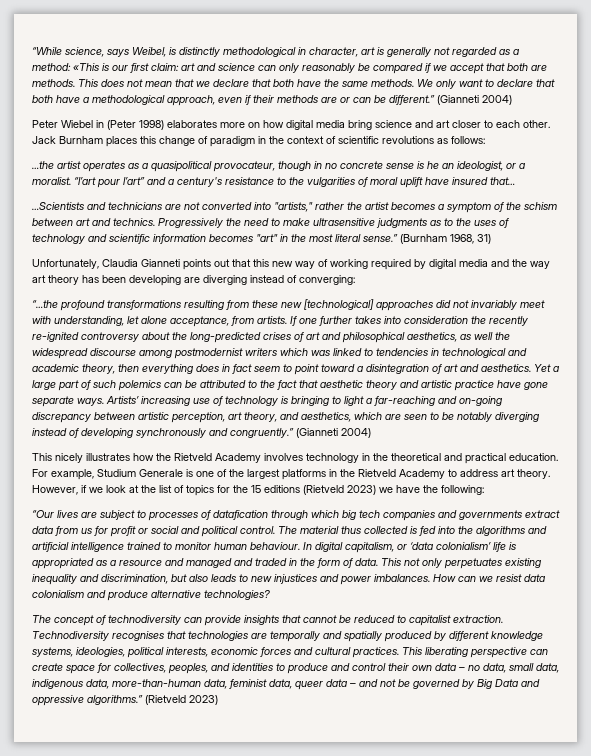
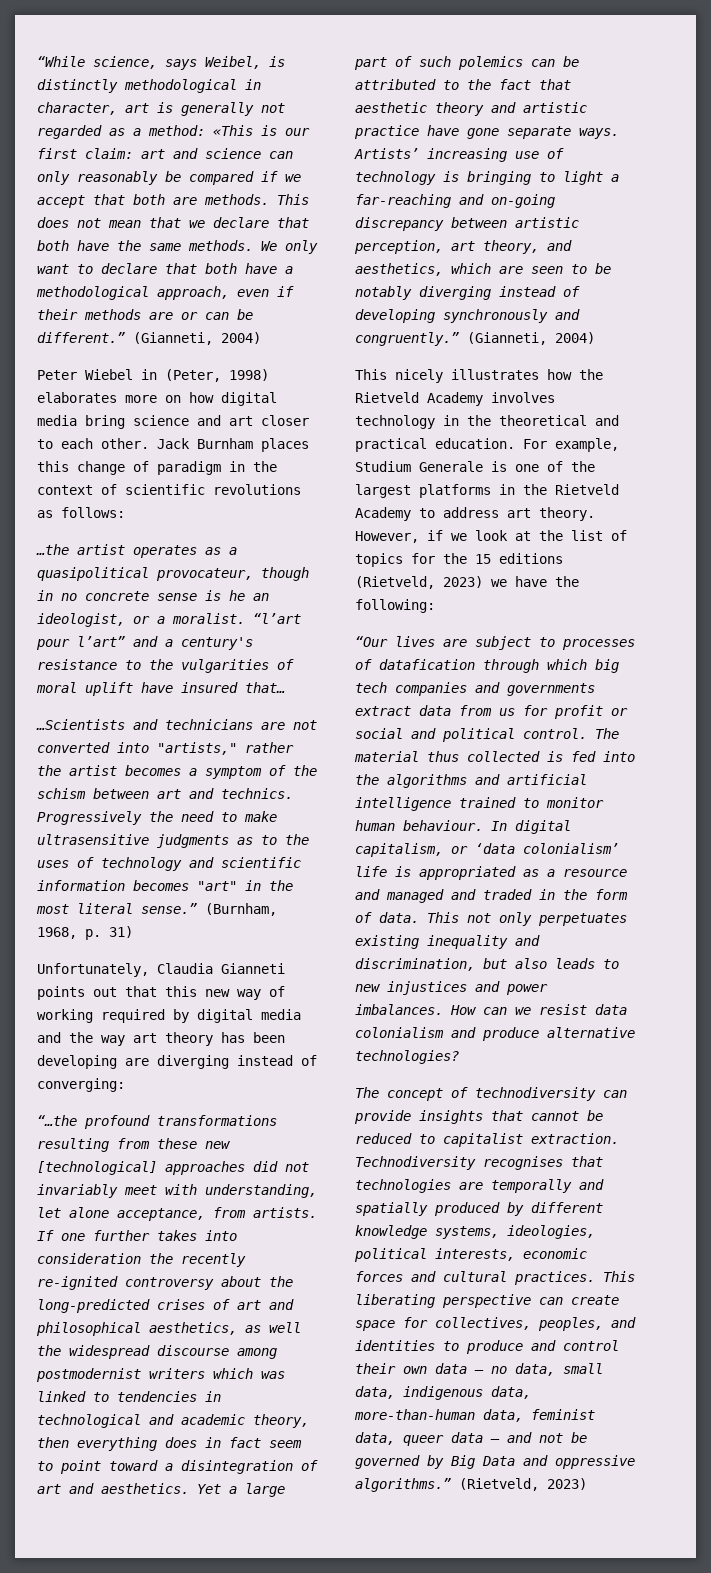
[437,95,479,105] (Gianneti -> [133,332,213,345] (Gianneti,
[107,120,136,130] (Peter -> [165,369,221,382] (Peter,
[400,234,474,244] (Burnham 1968, -> [205,903,277,916] [37,927,101,940] (Burnham, 1968, p.
[296,428,338,438] (Gianneti -> [467,332,547,345] (Gianneti,
[303,485,344,495] (Rietveld -> [355,576,435,589] (Rietveld,
[145,695,186,705] (Rietveld -> [459,1478,539,1491] (Rietveld,

